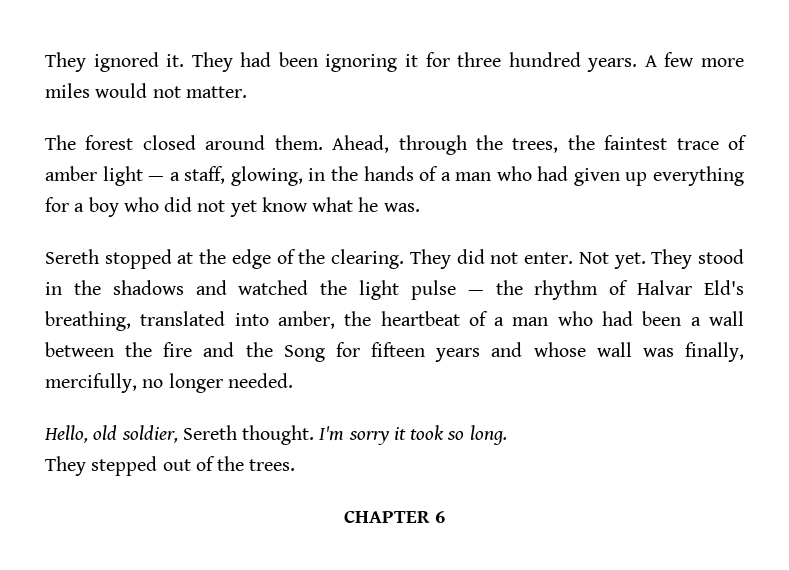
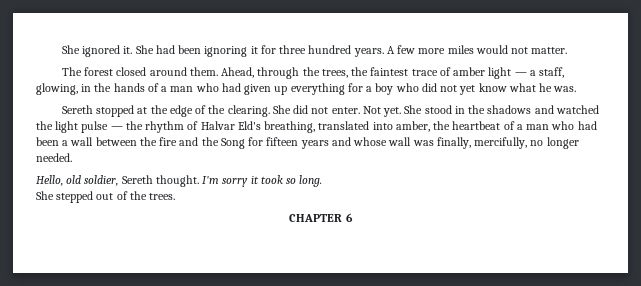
[45,52,86,72] They -> [61,45,80,54] She
[191,52,233,72] They -> [135,45,154,54] She
[409,249,451,269] They -> [272,105,291,114] She
[651,249,693,269] They -> [404,105,423,114] She
[45,456,86,476] They -> [36,191,54,200] She

